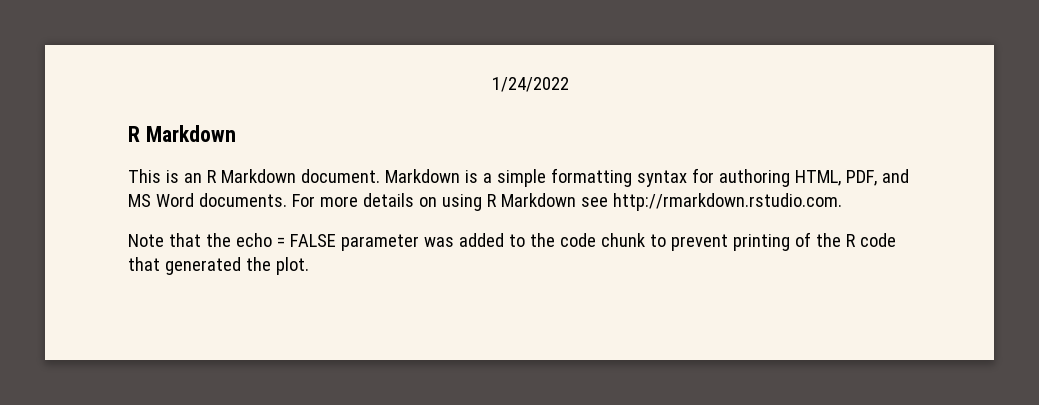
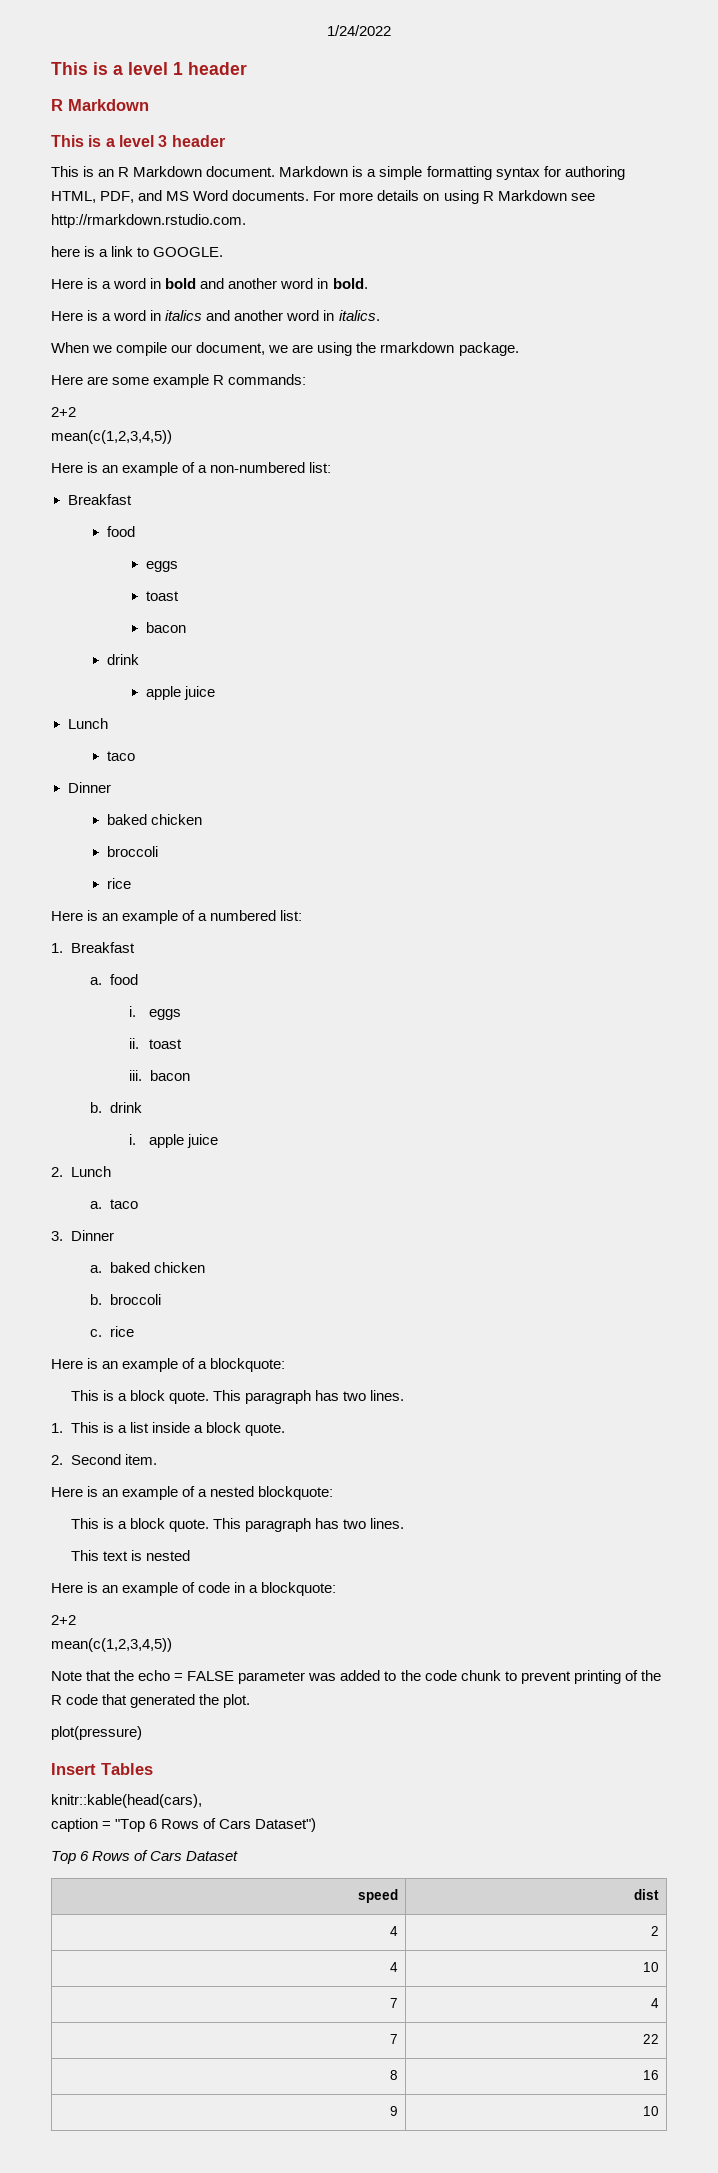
[128,125,236,142] R Markdown -> [51,62,247,75] [51,99,149,111] [51,135,225,147] This is a level 1 header // R Markdown // This is a level 3 header
(842, 202) none -> [51,246,224,257] [51,278,368,289] [51,310,380,321] [51,342,519,356] [51,374,307,388] [51,407,76,417] [51,430,172,444] [51,462,332,476] [67,494,132,505] [106,526,135,537] [145,561,178,572] [145,591,179,601] [145,622,186,633] [106,654,139,665] [145,686,215,700] [67,718,108,729] [106,751,135,761] [67,782,111,793] [106,814,202,825] [106,846,158,857] [106,878,131,889] [51,910,303,924] [51,942,135,953] [90,974,138,985] [129,1006,181,1020] [129,1038,182,1049] [129,1070,190,1081] [90,1102,142,1113] [129,1134,218,1148] [51,1166,111,1177] [90,1199,138,1209] [51,1230,114,1241] [90,1262,205,1273] [90,1294,161,1305] [90,1326,134,1337] [51,1358,286,1372] [70,1390,404,1404] [51,1422,285,1436] [51,1454,157,1465] [51,1486,334,1500] [70,1518,404,1532] [70,1550,190,1561] [51,1582,337,1596] [51,1615,76,1625] [51,1638,172,1652] // here is a link to GOOGLE. // Here is a word in bold and another word in bold. // Here is a word in italics and another word in italics. // When we compile our document, we are using the rmarkdown package. // Here are some example R commands: // 2+2 // mean(c(1,2,3,4,5)) // Here is an example of a non-numbered list: // Breakfast // food // eggs // toast // bacon // drink // apple juice // Lunch // taco // Dinner // baked chicken // broccoli // rice // Here is an example of a numbered list: // 1. Breakfast // a. food // i. eggs // ii. toast // iii. bacon // b. drink // i. apple juice // 2. Lunch // a. taco // 3. Dinner // a. baked chicken // b. broccoli // c. rice // Here is an example of a blockquote: // This is a block quote. This paragraph has two lines. // 1. This is a list inside a block quote. // 2. Second item. // Here is an example of a nested blockquote: // This is a block quote. This paragraph has two lines. // This text is nested // Here is an example of code in a blockquote: // 2+2 // mean(c(1,2,3,4,5))
(309, 266) none -> [51,1726,142,1740] [51,1763,153,1775] [51,1794,202,1808] [51,1818,317,1832] [51,1850,239,1864] [358,1889,399,1903] [634,1889,660,1900] [390,1926,399,1936] [651,1926,660,1936] [390,1962,399,1972] [643,1962,660,1972] [390,1998,399,2008] [651,1998,660,2008] [390,2034,399,2044] [643,2034,660,2044] [390,2070,399,2080] [643,2070,660,2080] [390,2106,399,2116] [643,2106,660,2116] // plot(pressure) // Insert Tables // knitr::kable(head(cars), // caption = "Top 6 Rows of Cars Dataset") // Top 6 Rows of Cars Dataset // speed | dist // 4 | 2 // 4 | 10 // 7 | 4 // 7 | 22 // 8 | 16 // 9 | 10

